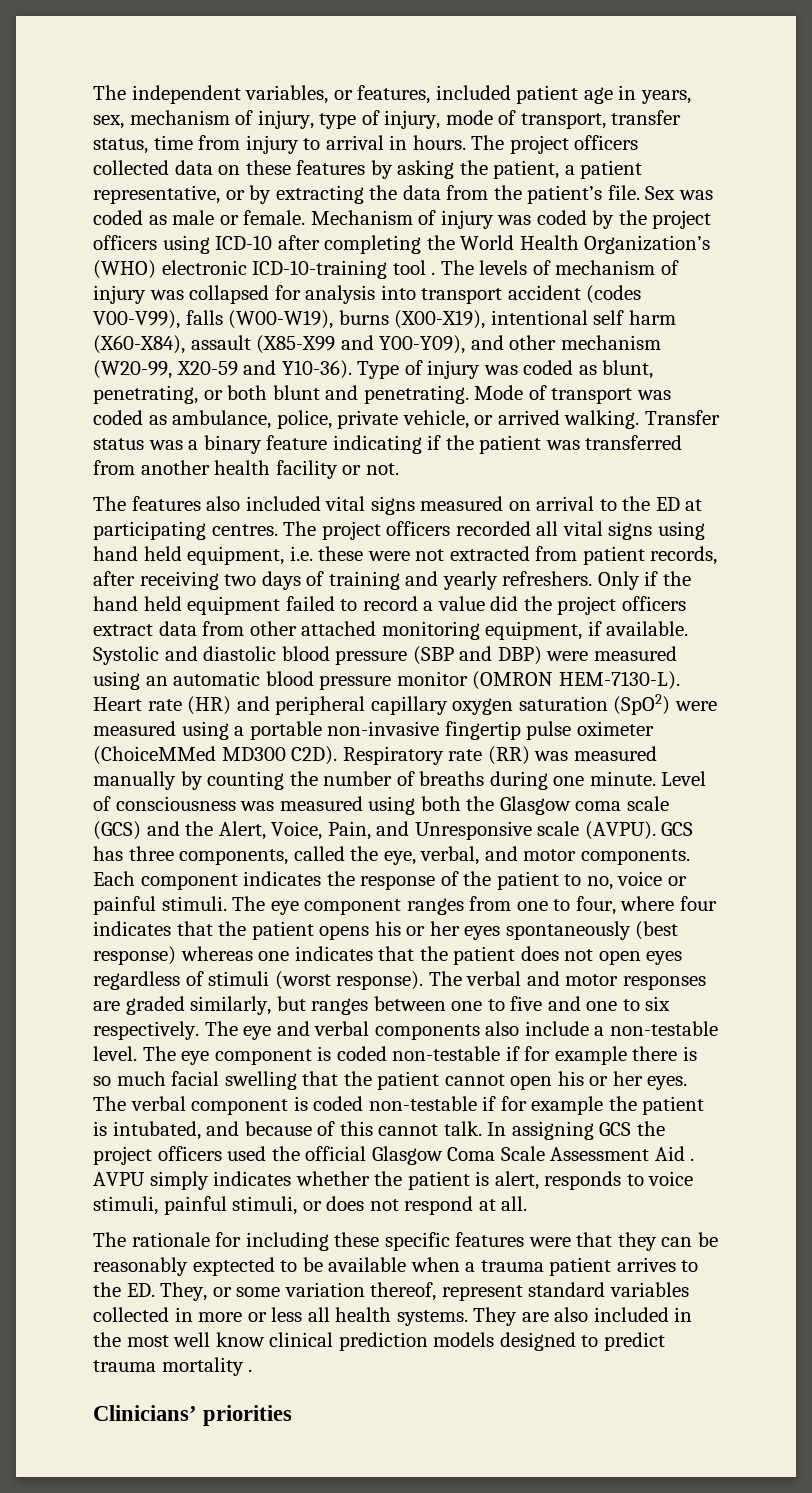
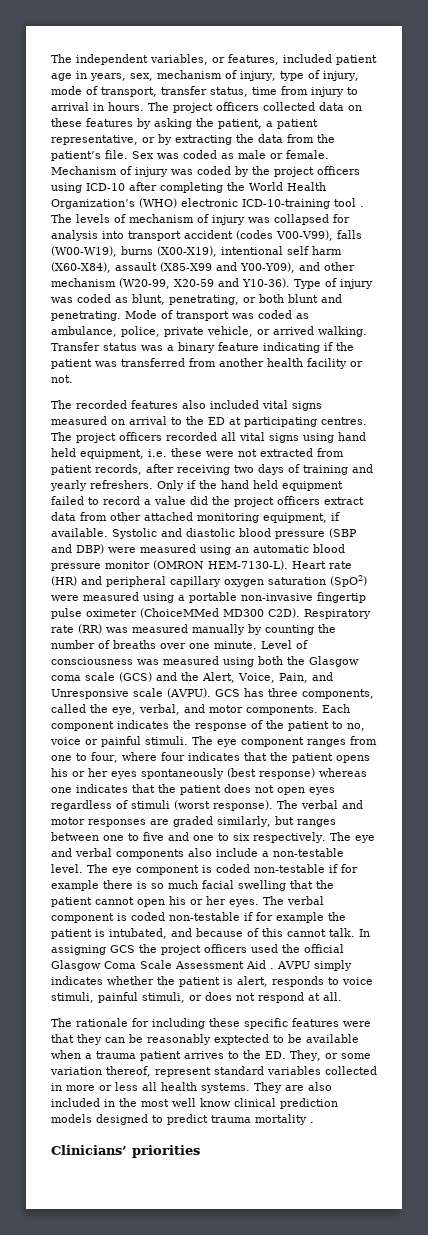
(126, 503) none -> [76,400,127,409] recorded
[489,771,548,790] during -> [160,643,186,649] over

